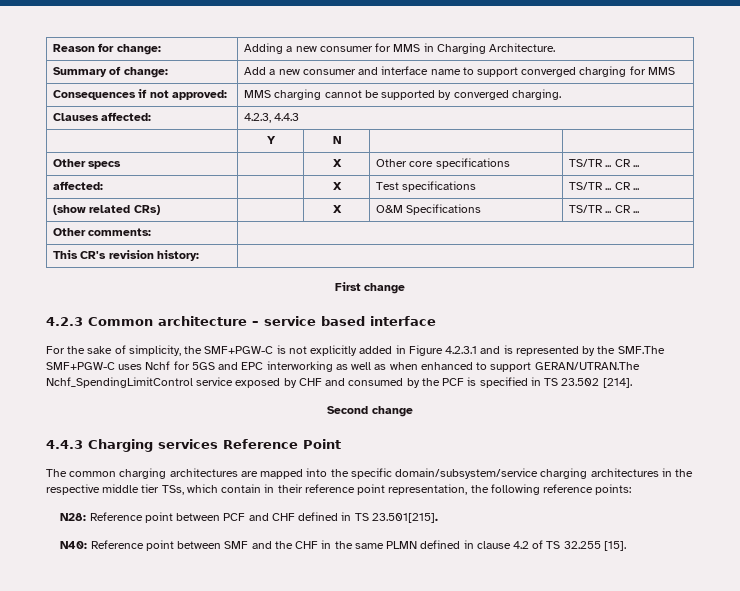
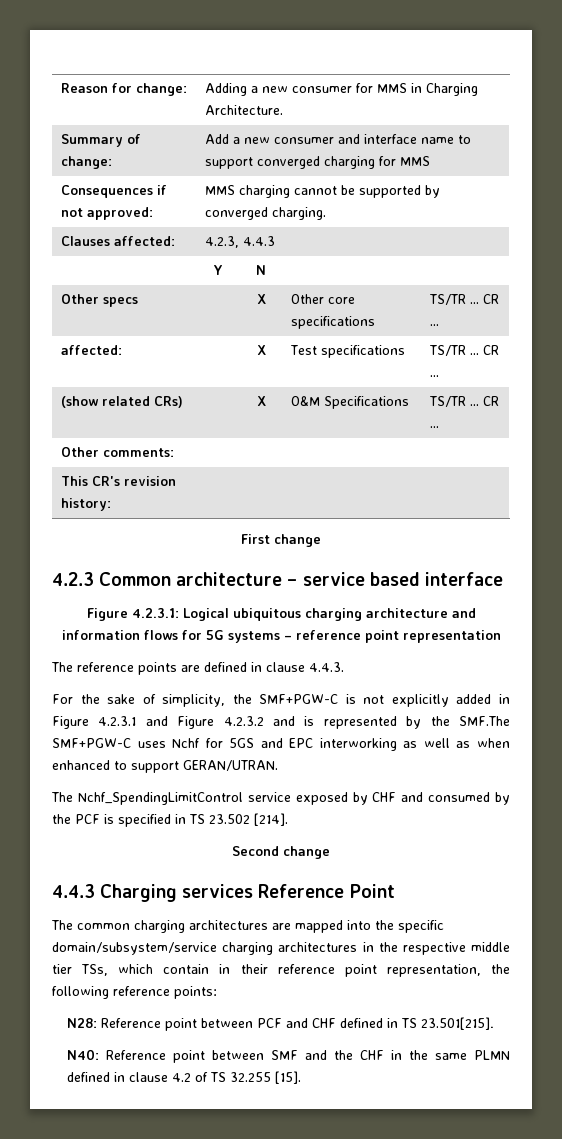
(436, 321) none -> [86,608,476,621] [61,630,501,643] [51,662,344,675] // Figure 4.2.3.1: Logical ubiquitous charging architecture and information flows for 5G systems – reference point representation // The reference points are defined in clause 4.4.3.
(501, 350) none -> [177,716,295,729] Figure 4.2.3.2 and
[534,362,640,370] GERAN/UTRAN.The -> [183,760,278,771] [51,792,73,802] GERAN/UTRAN. // The

